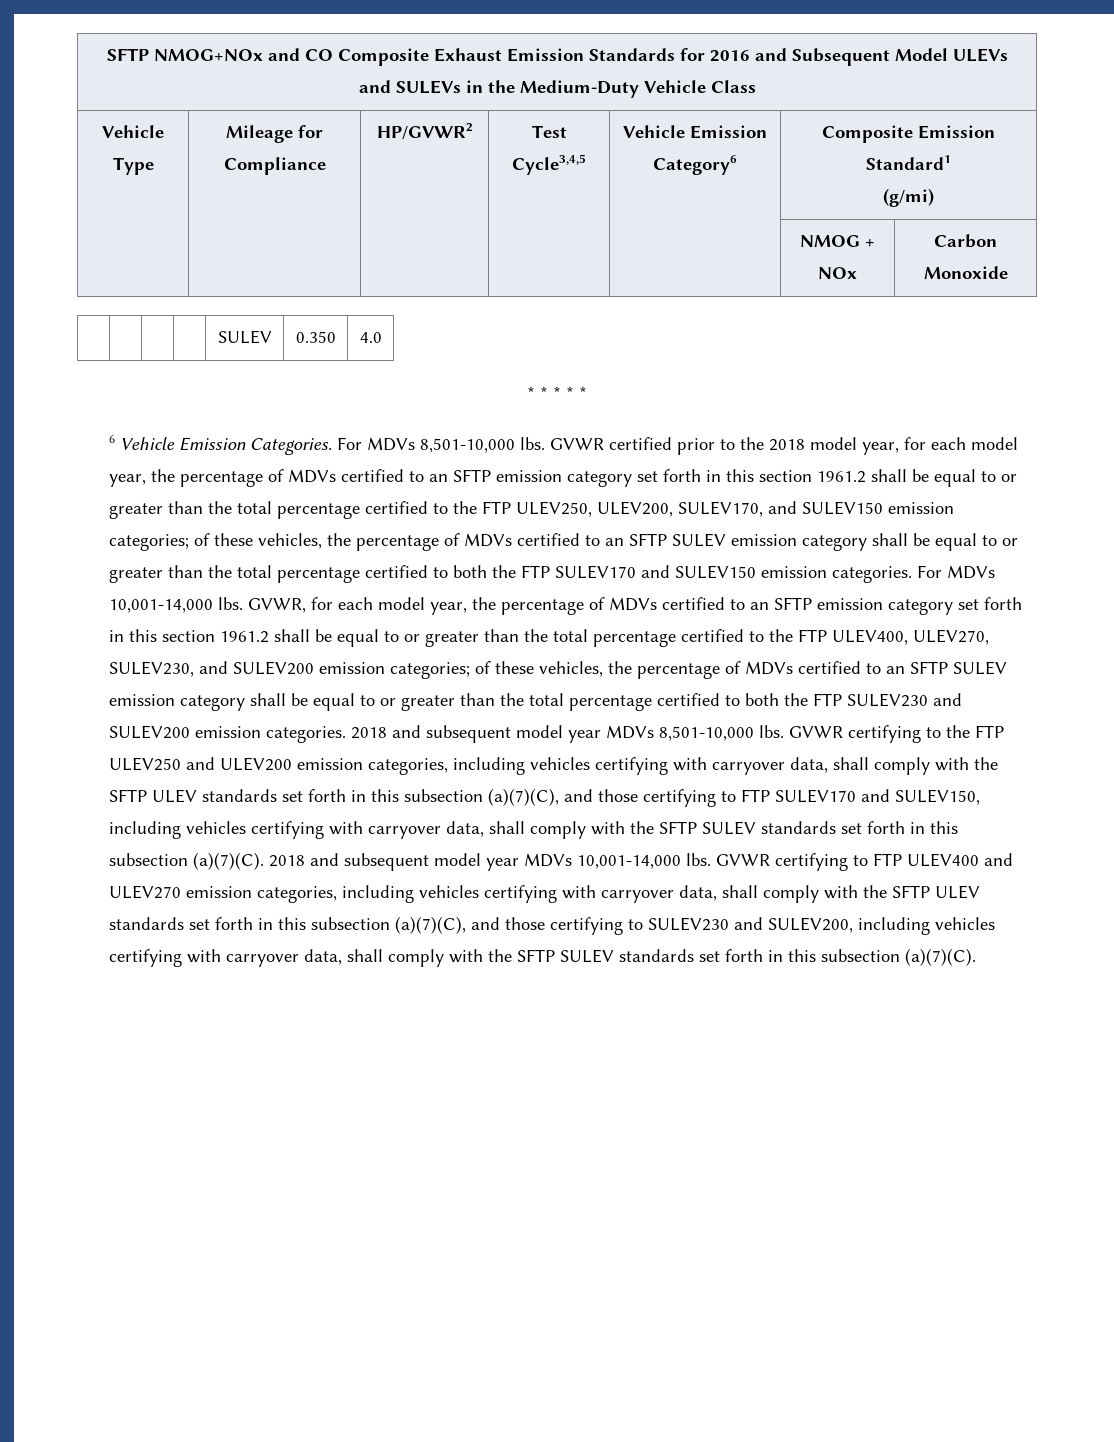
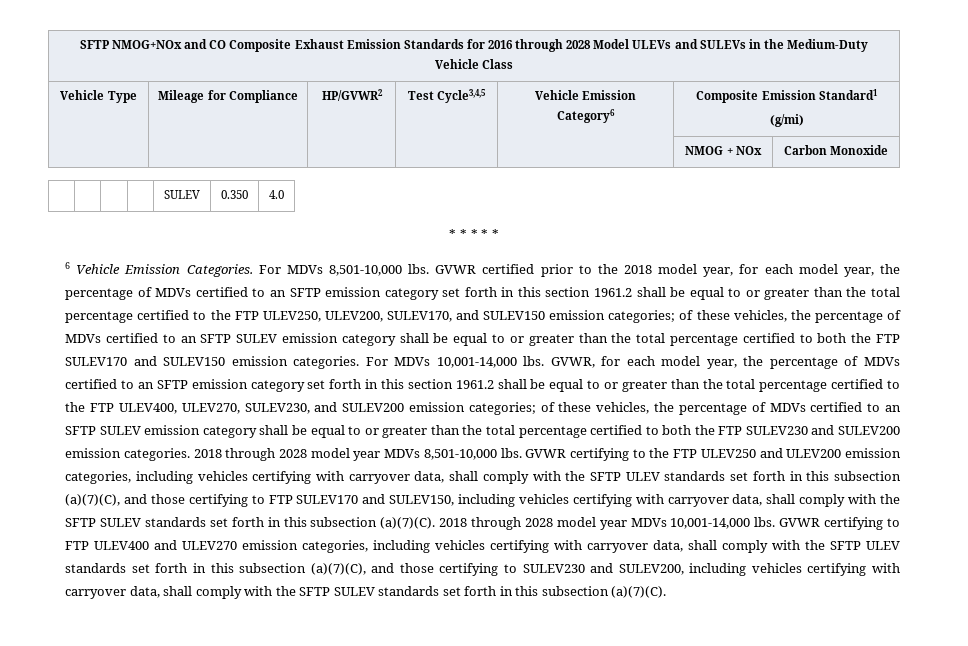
[754,48,890,66] and Subsequent -> [515,39,592,52] through 2028
[391,725,511,743] and subsequent -> [225,448,308,461] through 2028
[309,853,429,871] and subsequent -> [471,517,553,530] through 2028

